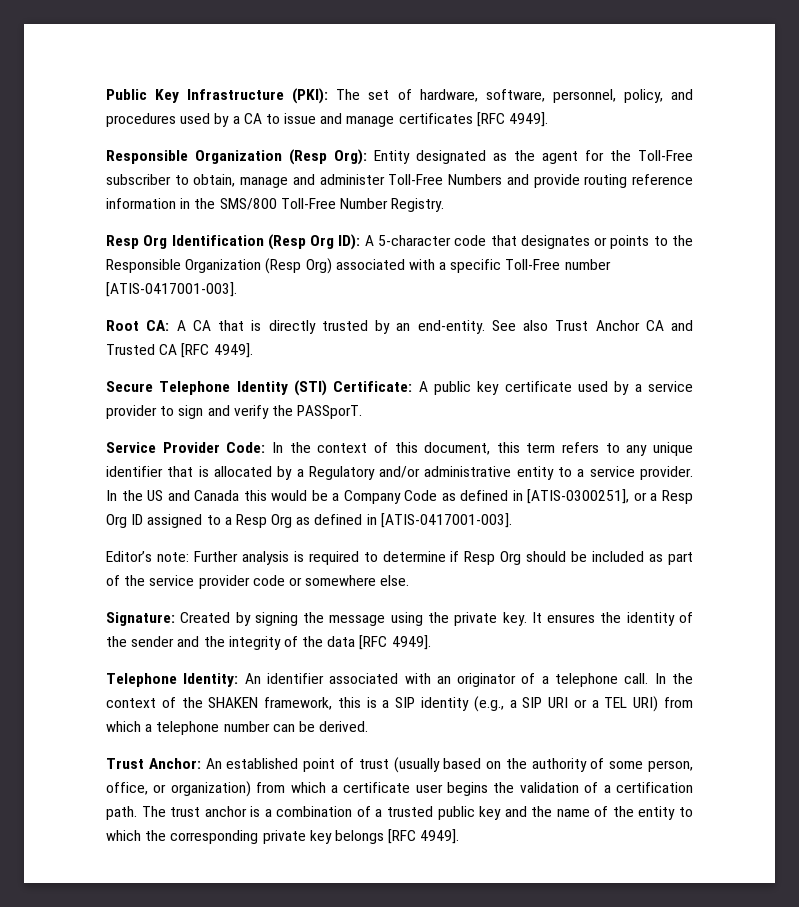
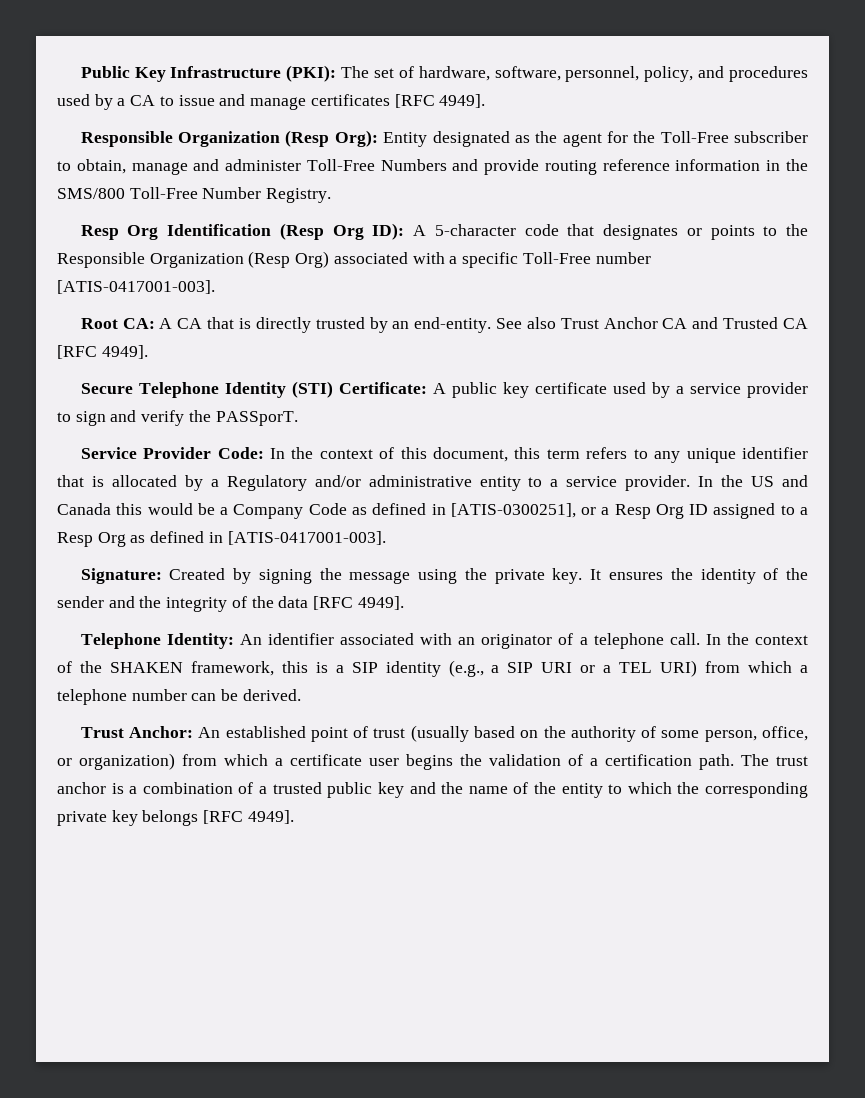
[106,551,693,565] [106,575,410,589] // Editor’s note: Further analysis is required to determine if Resp Org should be included as part of the service provider code or somewhere else. -> (386, 538) none

